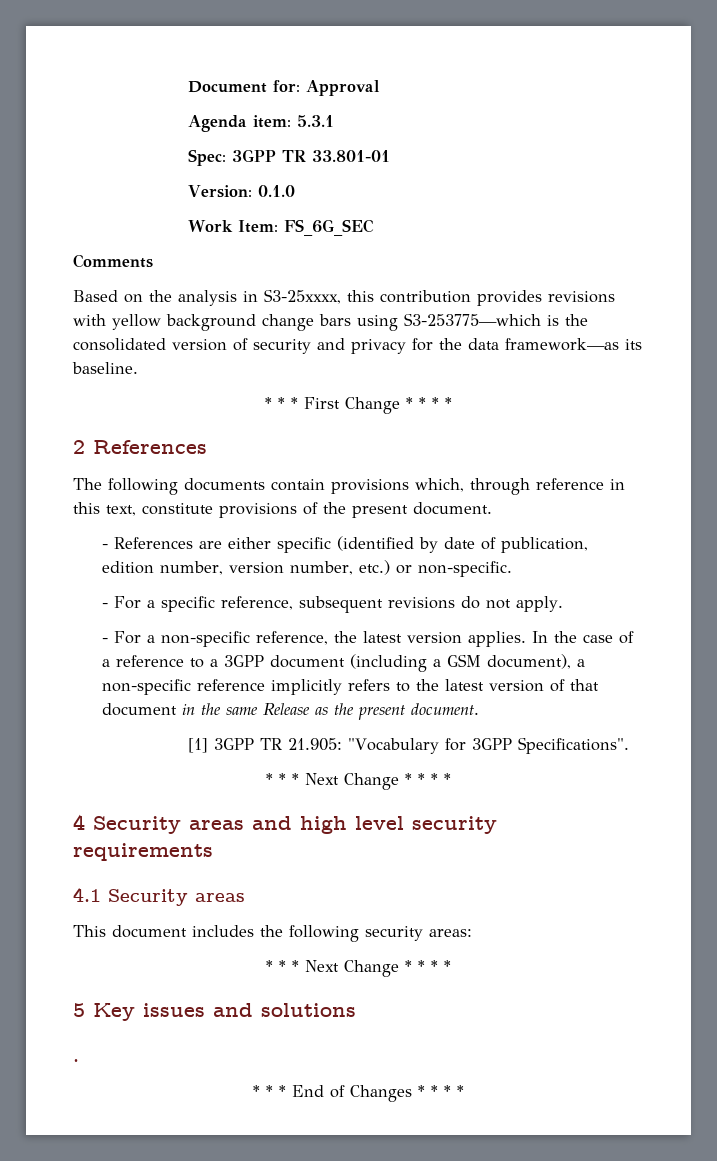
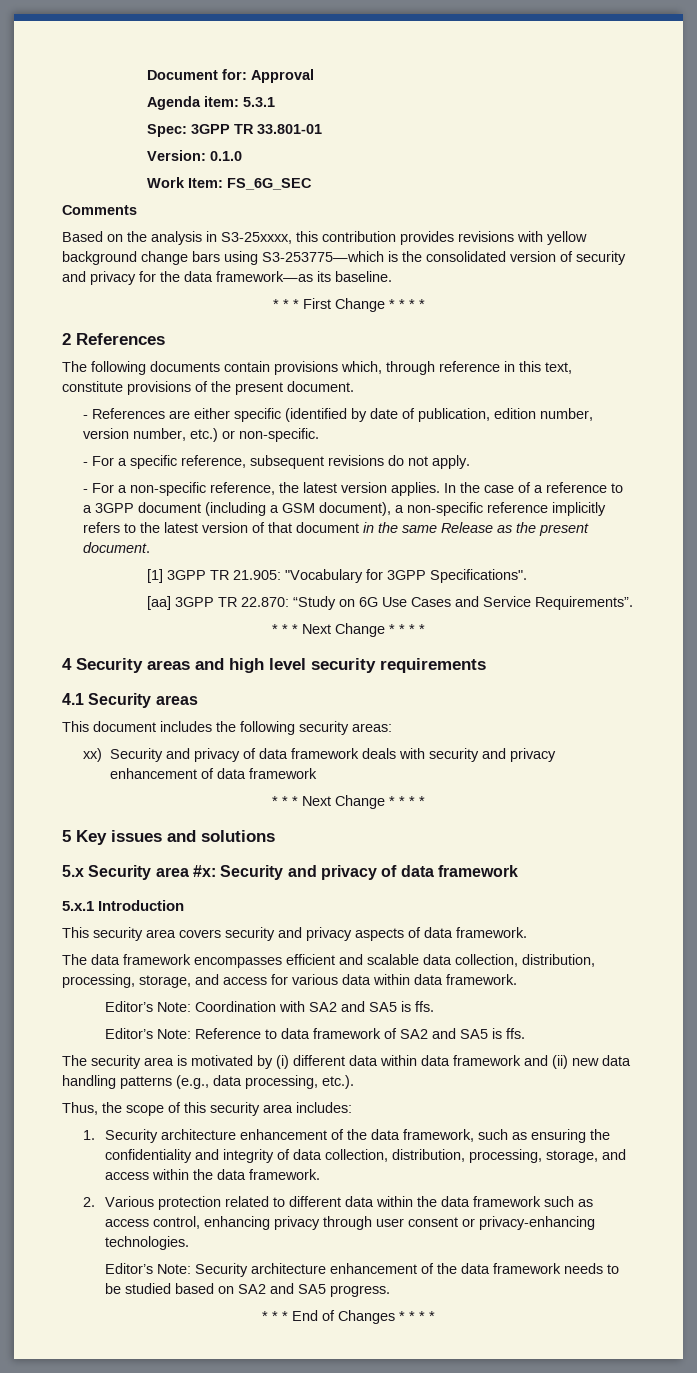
(630, 745) none -> [147,596,634,610] // [aa] 3GPP TR 22.870: “Study on 6G Use Cases and Service Requirements”.
(472, 933) none -> [83,748,556,762] [109,768,317,779] // xx) Security and privacy of data framework deals with security and privacy enhancement of data framework
[73,1059,79,1062] . -> [62,865,518,880] [62,900,185,911] [62,927,527,941] [62,954,595,968] [62,974,517,988] [104,1001,434,1012] [104,1028,525,1039] [62,1055,631,1069] [62,1075,354,1089] [62,1102,352,1116] [83,1129,610,1143] [104,1149,626,1163] [104,1169,320,1180] [83,1196,593,1210] [104,1216,595,1230] [104,1236,189,1250] [104,1263,619,1277] [104,1283,390,1297] 5.x Security area #x: Security and privacy of data framework // 5.x.1 Introduction // This security area covers security and privacy aspects of data framework. // The data framework encompasses efficient and scalable data collection, distribution, processing, storage, and access for various data within data framework. // Editor’s Note: Coordination with SA2 and SA5 is ffs. // Editor’s Note: Reference to data framework of SA2 and SA5 is ffs. // The security area is motivated by (i) different data within data framework and (ii) new data handling patterns (e.g., data processing, etc.). // Thus, the scope of this security area includes: // 1. Security architecture enhancement of the data framework, such as ensuring the confidentiality and integrity of data collection, distribution, processing, storage, and access within the data framework. // 2. Various protection related to different data within the data framework such as access control, enhancing privacy through user consent or privacy-enhancing technologies. // Editor’s Note: Security architecture enhancement of the data framework needs to be studied based on SA2 and SA5 progress.

